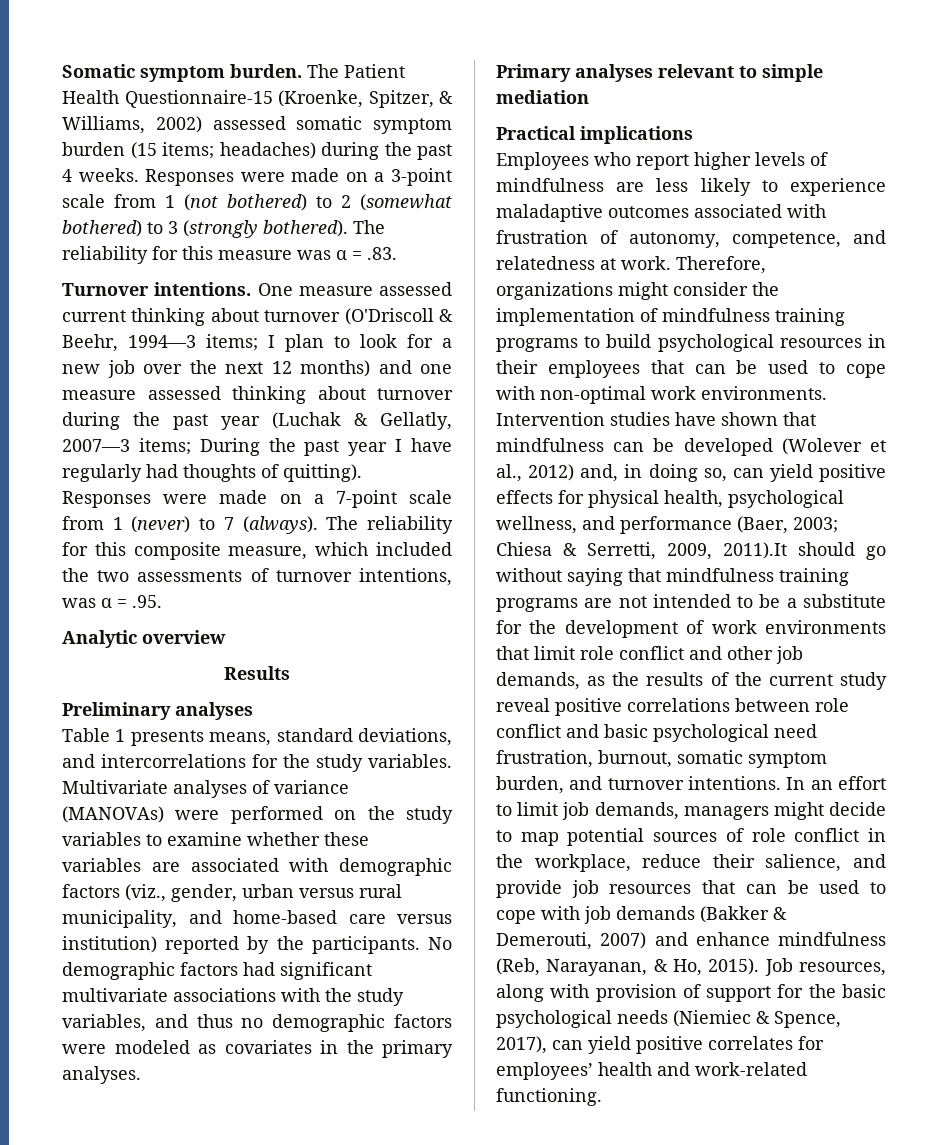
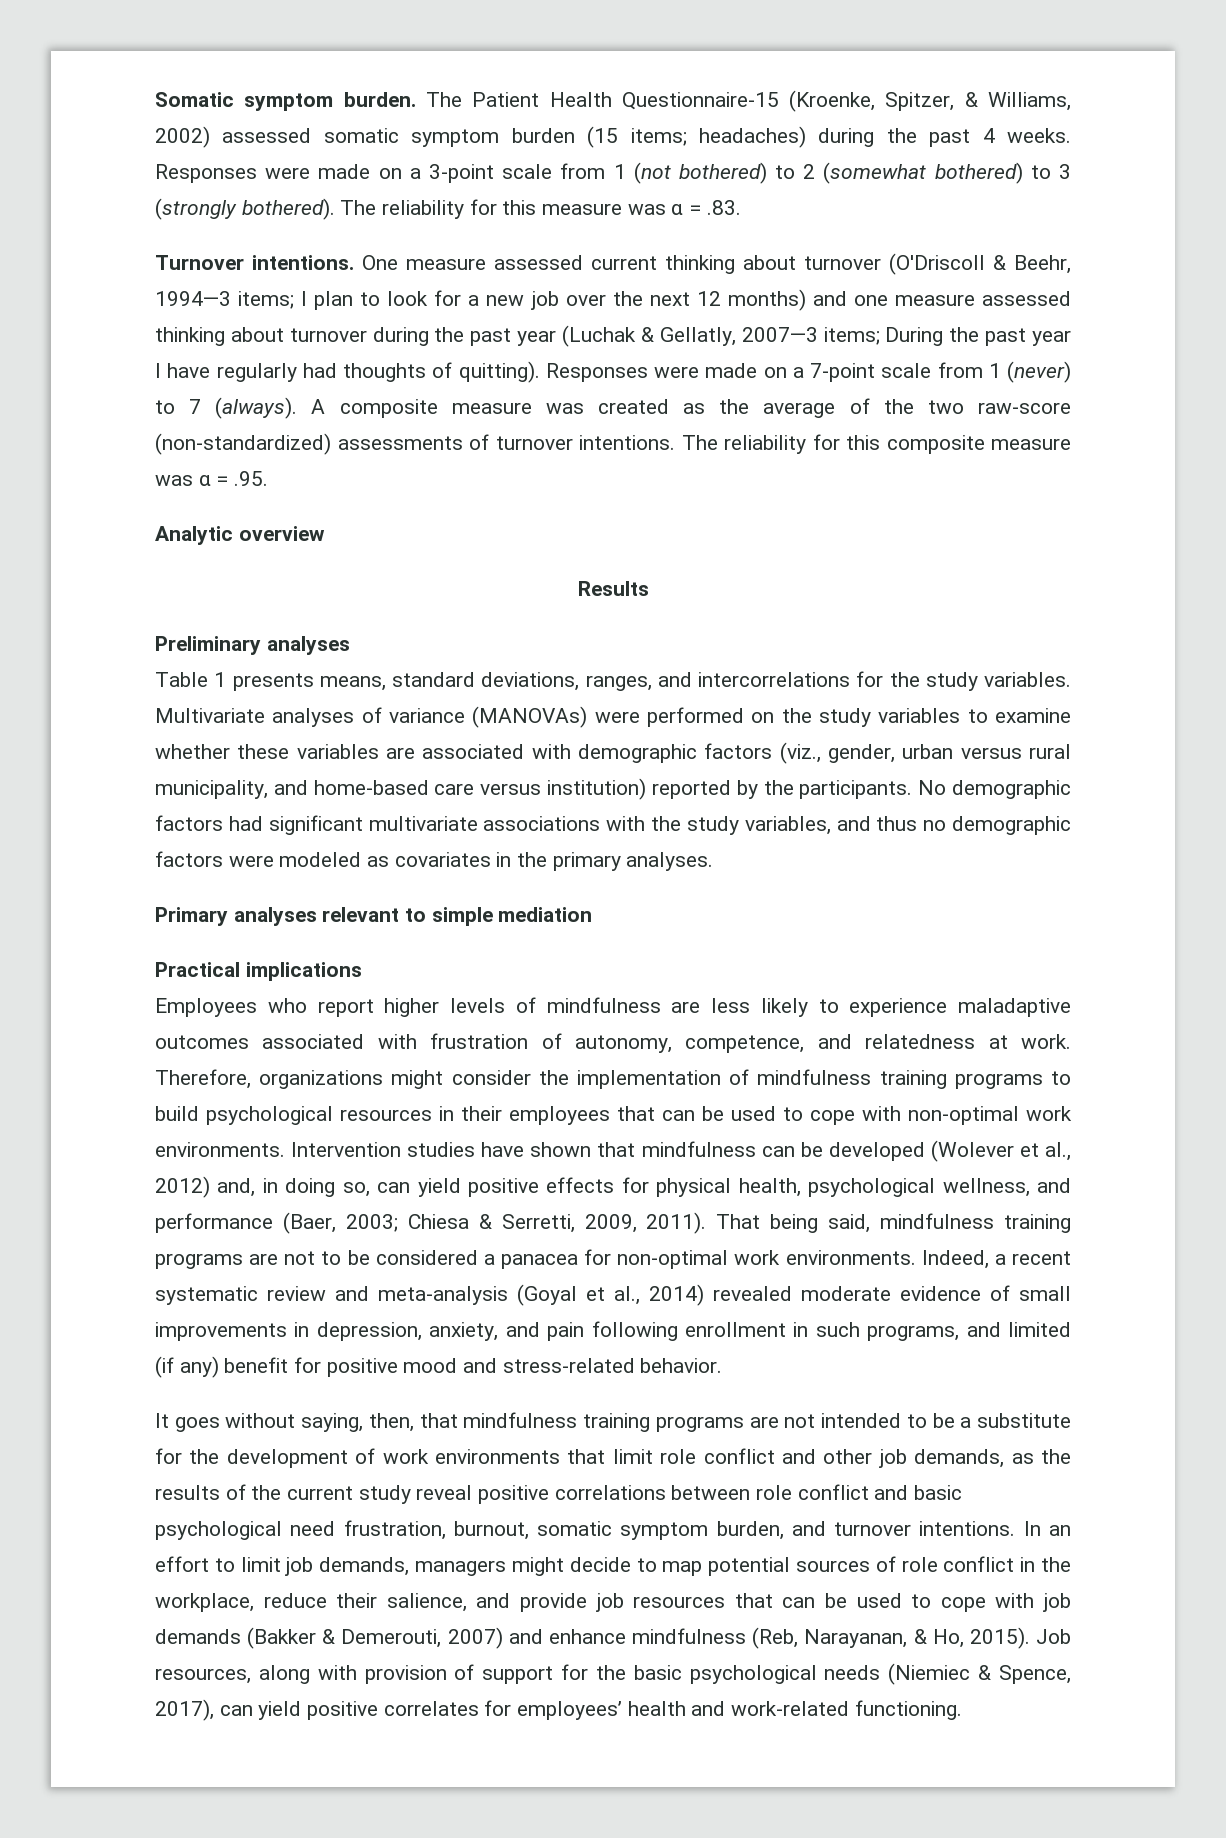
(318, 525) none -> [311,398,1071,418] [155,433,675,455] A composite measure was created as the average of the two raw-score (non-standardized) assessments of turnover intentions.
[228,542,453,560] [62,568,452,586] measure, which included the two assessments of turnover intentions, -> [991,438,1071,450] measure
(452, 737) none -> [585,675,652,691] ranges,
[723,542,886,560] [496,568,623,586] 2011).It should go without saying -> [646,1212,1071,1234] [155,1249,1071,1269] [155,1284,1071,1306] [155,1321,1071,1341] [155,1356,723,1378] [155,1413,414,1432] 2011). That being said, mindfulness training programs are not to be considered a panacea for non-optimal work environments. Indeed, a recent systematic review and meta-analysis (Goyal et al., 2014) revealed moderate evidence of small improvements in depression, anxiety, and pain following enrollment in such programs, and limited (if any) benefit for positive mood and stress-related behavior. // It goes without saying, then,

